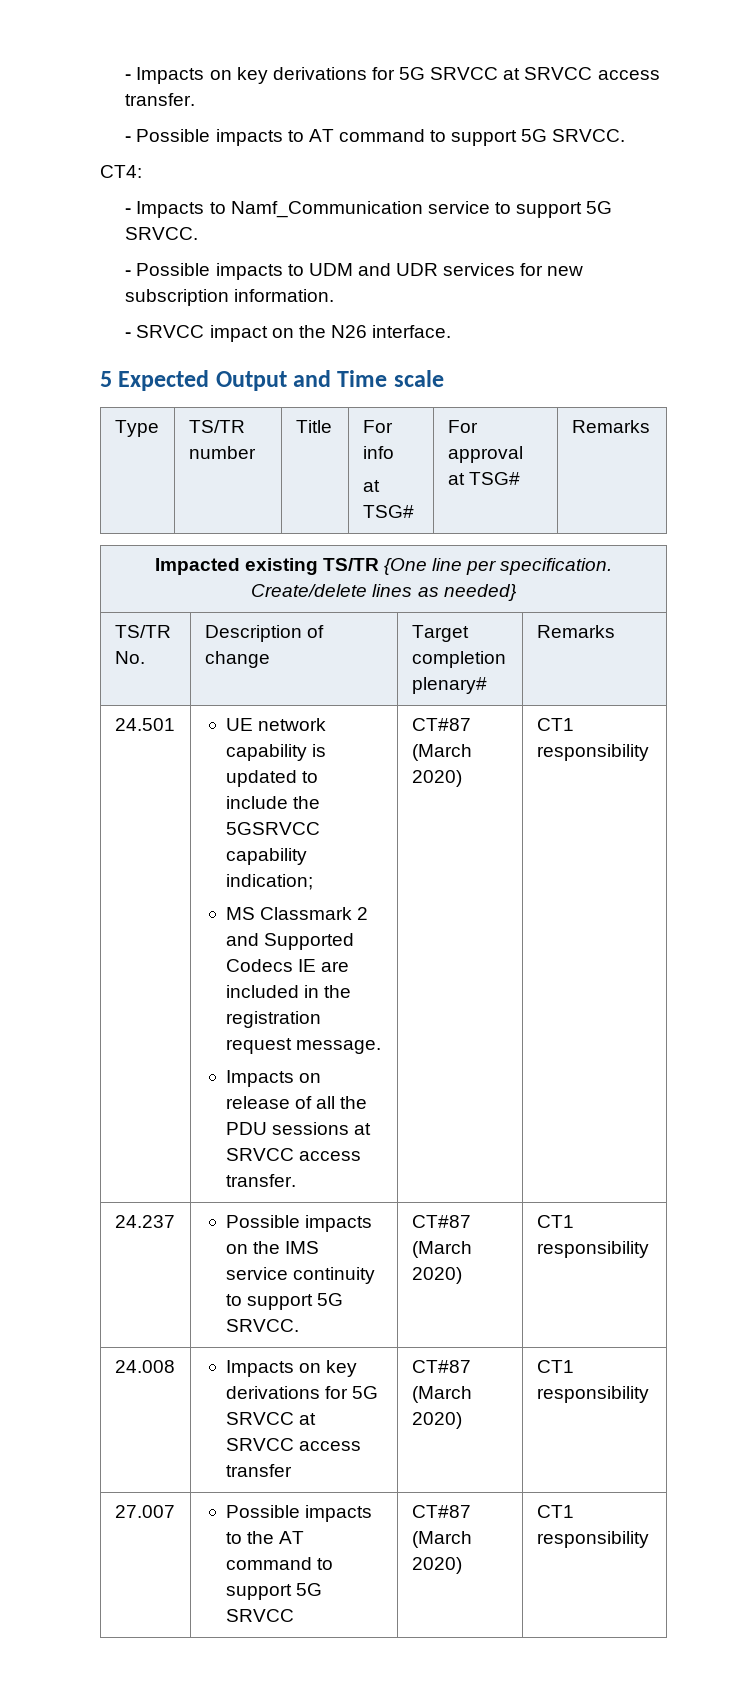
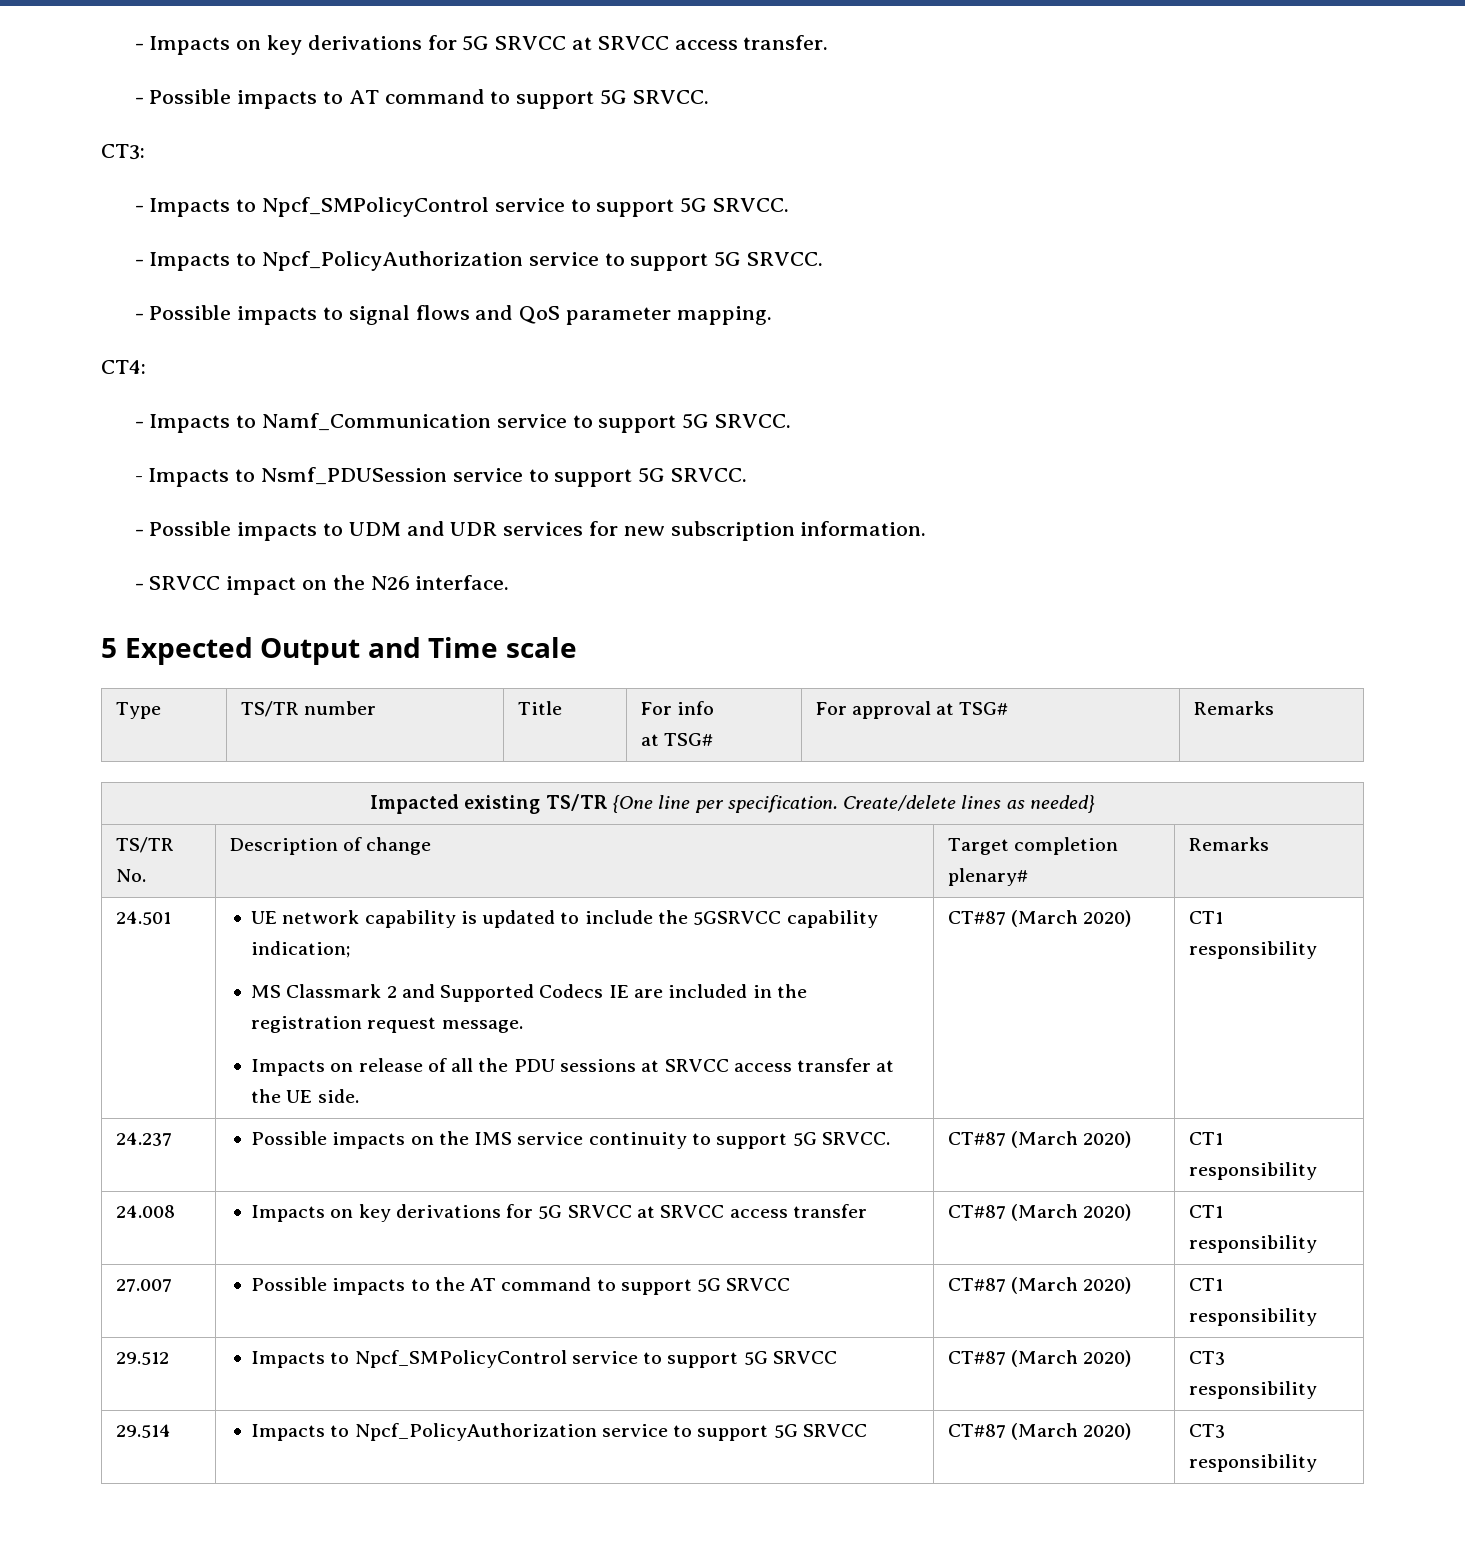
(626, 135) none -> [101,144,145,160] [134,197,790,217] [134,251,824,271] [134,305,772,325] // CT3: // - Impacts to Npcf_SMPolicyControl service to support 5G SRVCC. // - Impacts to Npcf_PolicyAuthorization service to support 5G SRVCC. // - Possible impacts to signal flows and QoS parameter mapping.
(199, 233) none -> [134,467,748,487] // - Impacts to Nsmf_PDUSession service to support 5G SRVCC.
[225,1174,296,1187] transfer. -> [797,1058,895,1072] [251,1089,359,1103] transfer at the UE side.
(649, 1539) none -> [115,1352,169,1365] [251,1350,837,1368] [947,1350,1132,1367] [1188,1351,1225,1365] [1188,1381,1317,1399] [115,1424,171,1438] [251,1423,867,1441] [947,1423,1132,1440] [1188,1424,1225,1438] [1188,1454,1317,1472] // 29.512 | Impacts to Npcf_SMPolicyControl service to support 5G SRVCC | CT#87 (March 2020) | CT3 responsibility // 29.514 | Impacts to Npcf_PolicyAuthorization service to support 5G SRVCC | CT#87 (March 2020) | CT3 responsibility

